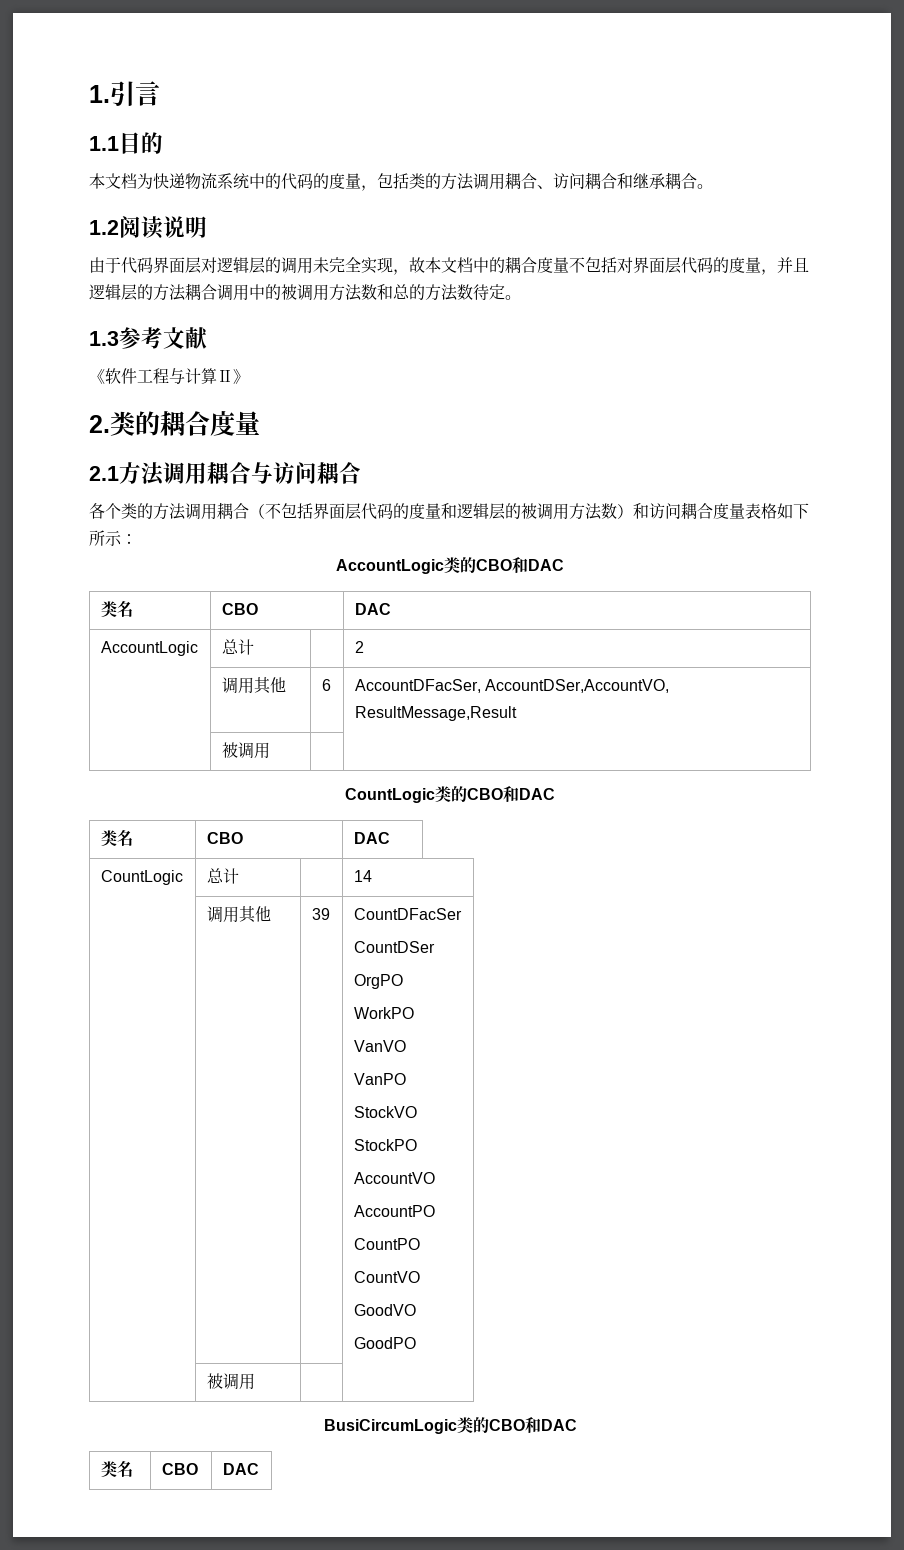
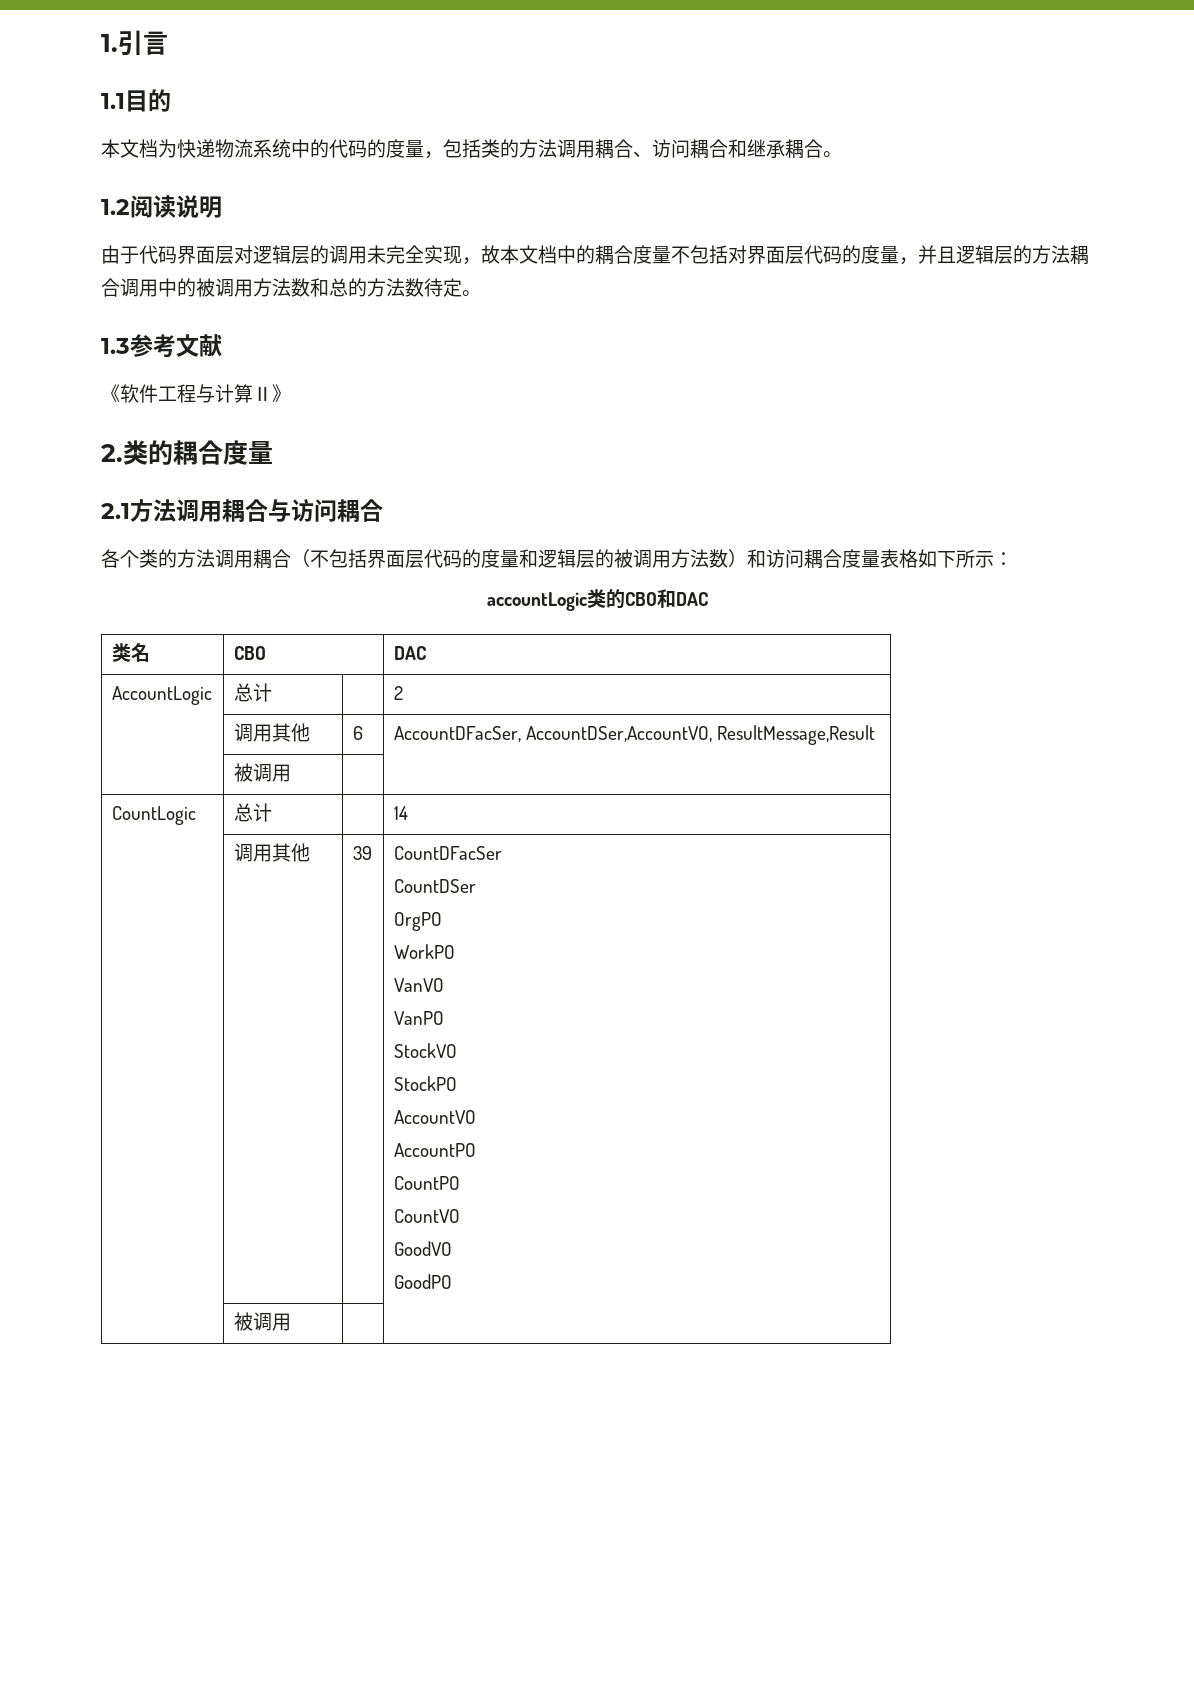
[336,559,444,574] AccountLogic -> [486,592,587,611] accountLogic
[345,786,555,803] [100,829,133,847] [206,832,243,844] [353,832,390,844] // CountLogic类的CBO和DAC // 类名 | CBO | DAC -> (291, 773) none
[323,1417,577,1434] [100,1460,133,1478] [161,1463,198,1475] [222,1463,259,1475] // BusiCircumLogic类的CBO和DAC // 类名 | CBO | DAC -> (291, 1322) none

